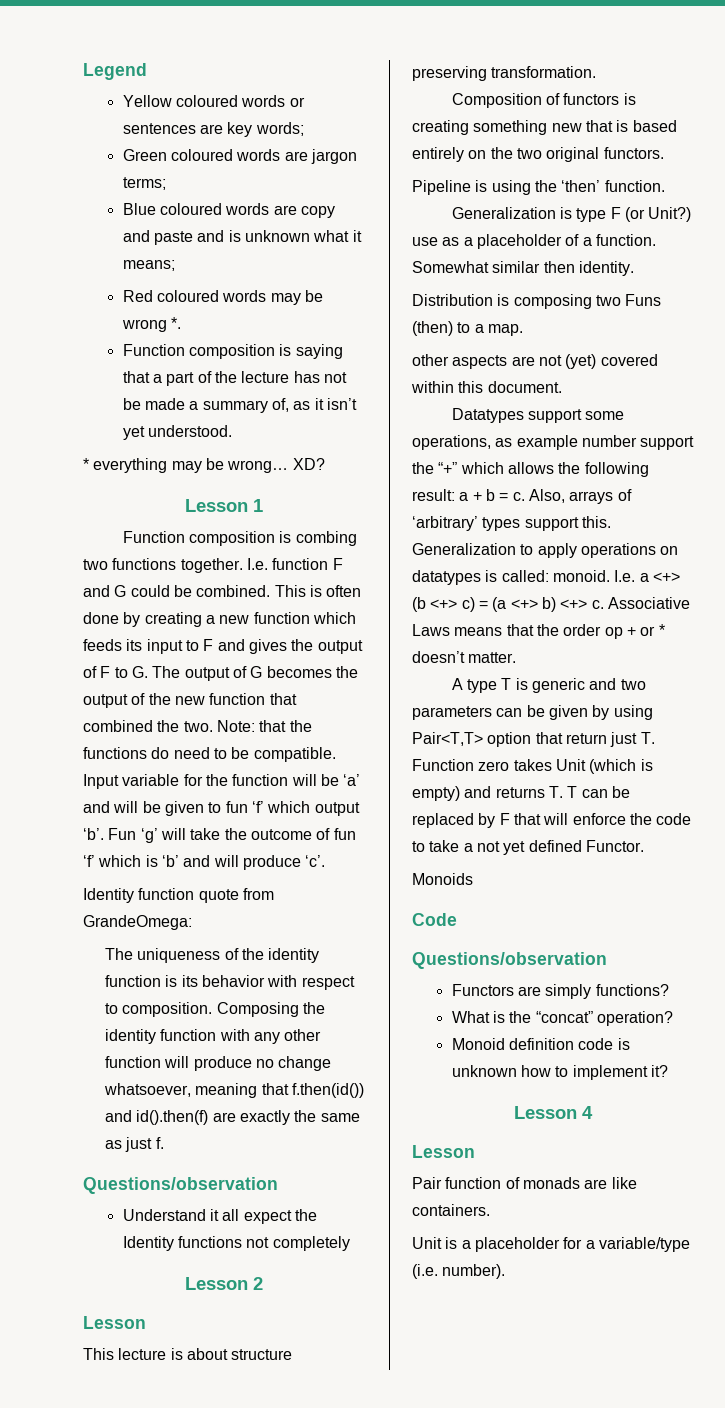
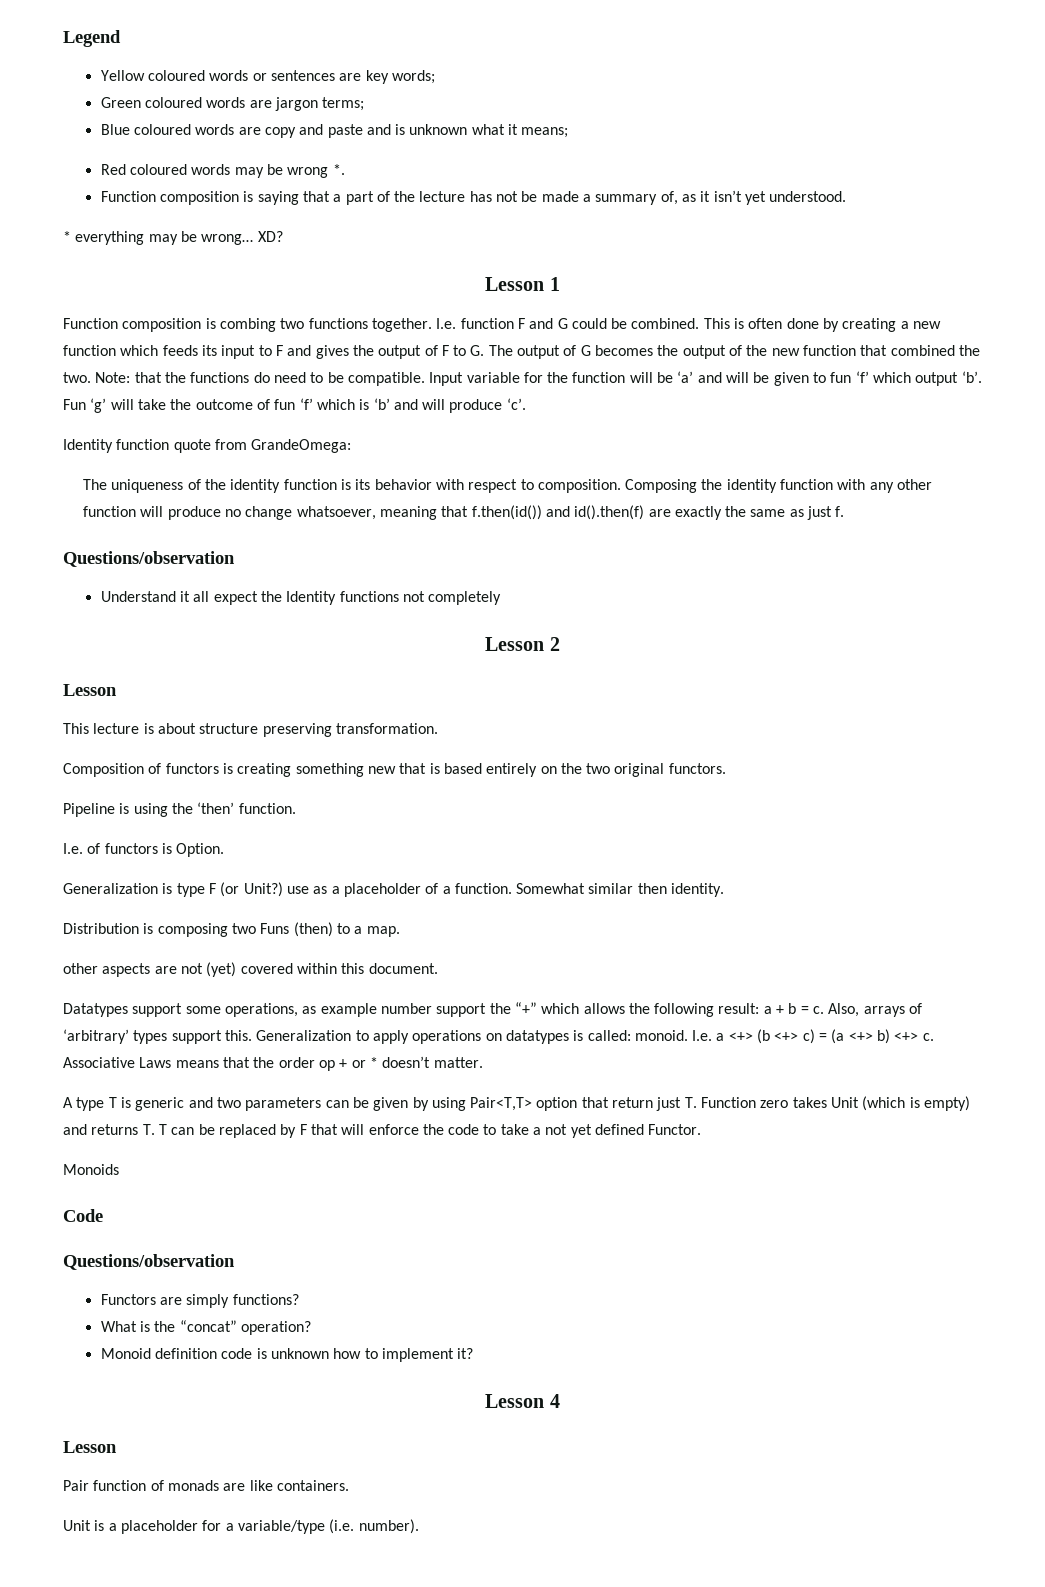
(665, 186) none -> [63,843,225,857] // I.e. of functors is Option.

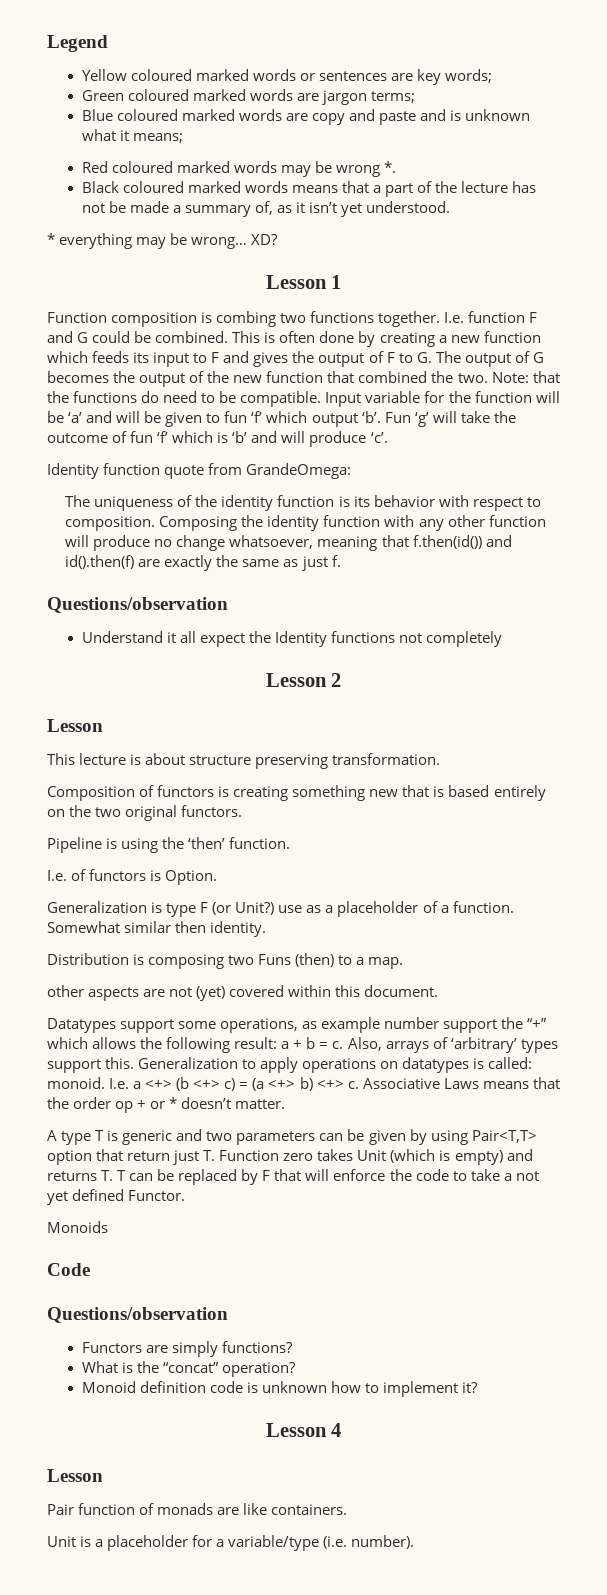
(205, 75) none -> [195,69,249,81] marked
(202, 102) none -> [192,89,246,101] marked
(191, 129) none -> [181,109,235,121] marked
(187, 169) none -> [176,161,230,173] marked
[100,191,299,205] Function composition is saying -> [81,181,338,193] Black coloured marked words means

